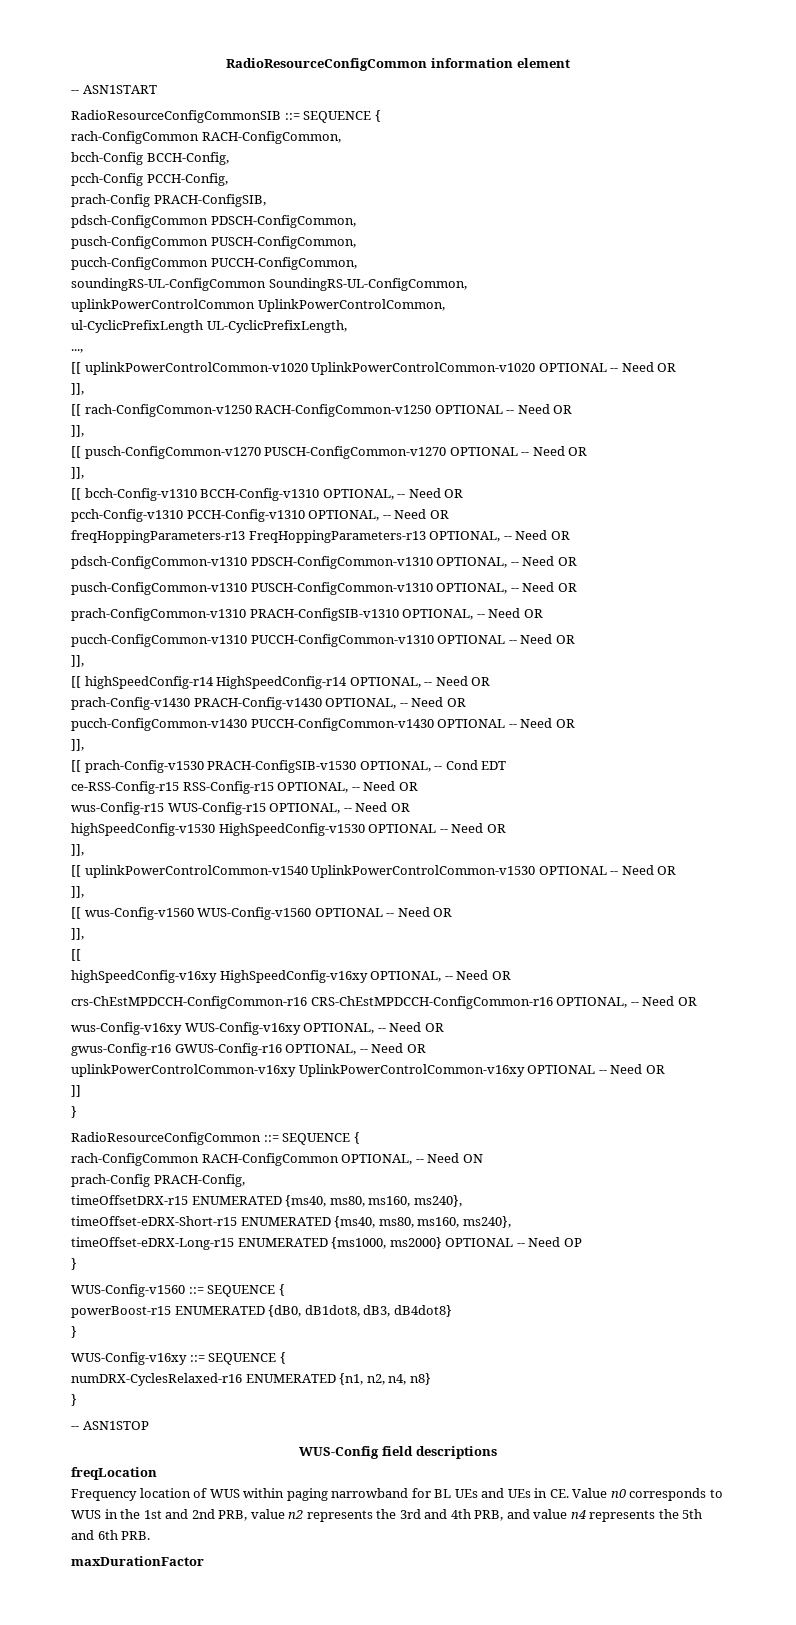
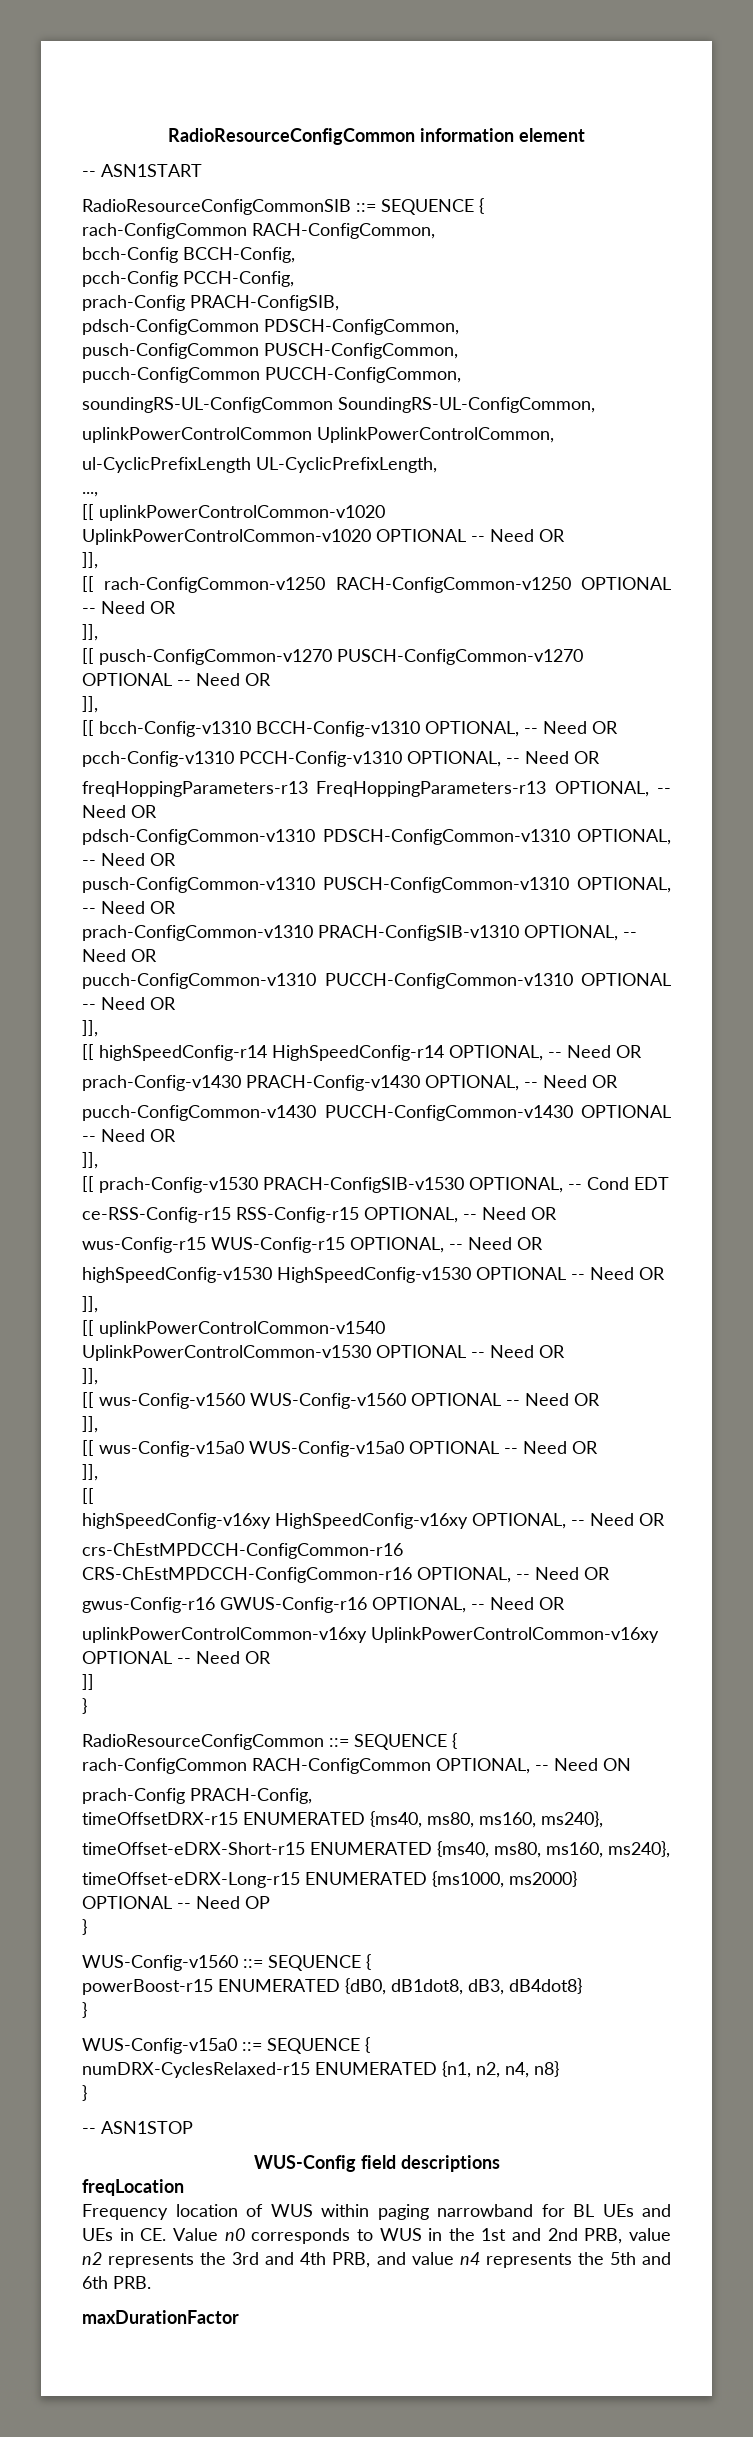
(84, 934) none -> [82,1440,598,1457] [82,1464,98,1481] // [[ wus-Config-v15a0 WUS-Config-v15a0 OPTIONAL -- Need OR // ]],
[71,1022,444,1035] // wus-Config-v16xy WUS-Config-v16xy OPTIONAL, -- Need OR -> (610, 1573) none
[71,1352,286,1365] [71,1373,242,1386] WUS-Config-v16xy ::= SEQUENCE { // numDRX-CyclesRelaxed-r16 -> [82,2037,370,2054] [82,2062,310,2078] WUS-Config-v15a0 ::= SEQUENCE { // numDRX-CyclesRelaxed-r15

